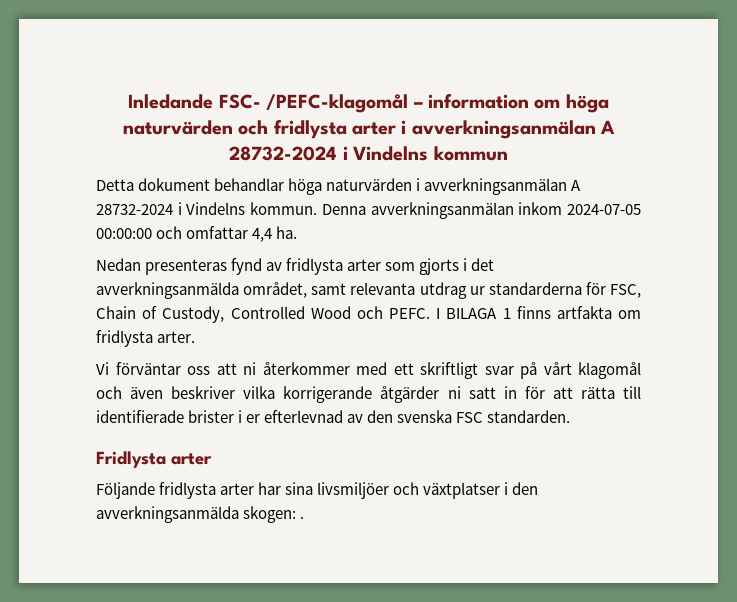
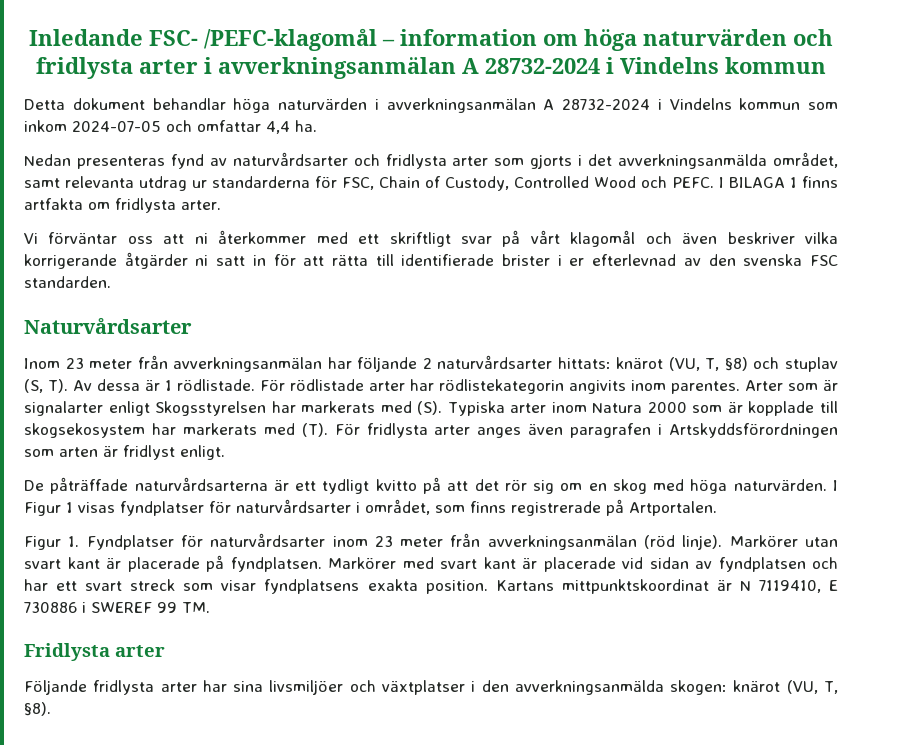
[250,202,514,219] kommun. Denna avverkningsanmälan -> [739,98,838,110] kommun som
[96,228,152,239] 00:00:00 -> (161, 126) none
(283, 266) none -> [232,152,380,166] naturvårdsarter och
(571, 416) none -> [24,317,192,334] [24,355,838,372] [24,379,838,394] [24,401,838,416] [24,423,838,438] [24,445,225,460] [24,477,839,494] [24,499,717,516] [24,533,838,550] [24,555,838,572] [24,579,838,594] [24,602,210,613] // Naturvårdsarter // Inom 23 meter från avverkningsanmälan har följande 2 naturvårdsarter hittats: knärot (VU, T, §8) och stuplav (S, T). Av dessa är 1 rödlistade. För rödlistade arter har rödlistekategorin angivits inom parentes. Arter som är signalarter enligt Skogsstyrelsen har markerats med (S). Typiska arter inom Natura 2000 som är kopplade till skogsekosystem har markerats med (T). För fridlysta arter anges även paragrafen i Artskyddsförordningen som arten är fridlyst enligt. // De påträffade naturvårdsarterna är ett tydligt kvitto på att det rör sig om en skog med höga naturvärden. I Figur 1 visas fyndplatser för naturvårdsarter i området, som finns registrerade på Artportalen. // Figur 1. Fyndplatser för naturvårdsarter inom 23 meter från avverkningsanmälan (röd linje). Markörer utan svart kant är placerade på fyndplatsen. Markörer med svart kant är placerade vid sidan av fyndplatsen och har ett svart streck som visar fyndplatsens exakta position. Kartans mittpunktskoordinat är N 7119410, E 730886 i SWEREF 99 TM.
[300,516,305,519] . -> [733,680,839,694] [24,702,51,716] knärot (VU, T, §8).

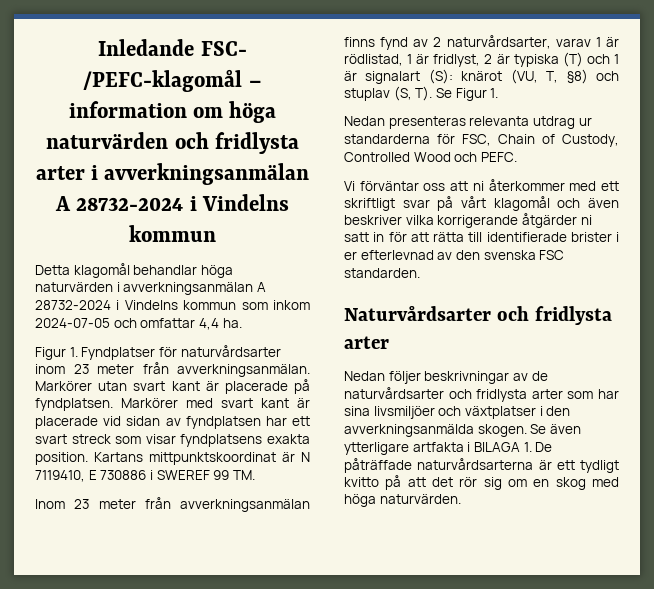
[72,98,145,110] dokument -> [73,263,130,278] klagomål
[24,152,838,169] [24,178,60,188] Nedan presenteras fynd av naturvårdsarter och fridlysta arter som gjorts i det avverkningsanmälda området, samt -> [35,345,281,360] [35,362,310,377] [35,379,310,394] [35,398,310,411] [35,416,310,429] [35,434,310,447] [35,452,310,465] [35,470,255,482] [35,497,310,512] [344,35,619,50] [344,52,619,67] [344,69,619,84] [344,86,499,101] [344,116,466,129] Figur 1. Fyndplatser för naturvårdsarter inom 23 meter från avverkningsanmälan. Markörer utan svart kant är placerade på fyndplatsen. Markörer med svart kant är placerade vid sidan av fyndplatsen har ett svart streck som visar fyndplatsens exakta position. Kartans mittpunktskoordinat är N 7119410, E 730886 i SWEREF 99 TM. // Inom 23 meter från avverkningsanmälan finns fynd av 2 naturvårdsarter, varav 1 är rödlistad, 1 är fridlyst, 2 är typiska (T) och 1 är signalart (S): knärot (VU, T, §8) och stuplav (S, T). Se Figur 1. // Nedan presenteras
[719,176,838,188] [24,198,221,213] I BILAGA 1 finns artfakta om fridlysta arter. -> (517, 157) none
[24,355,838,372] [24,379,838,394] [24,401,838,416] [24,423,838,438] [24,445,225,460] // Inom 23 meter från avverkningsanmälan har följande 2 naturvårdsarter hittats: knärot (VU, T, §8) och stuplav (S, T). Av dessa är 1 rödlistade. För rödlistade arter har rödlistekategorin angivits inom parentes. Arter som är signalarter enligt Skogsstyrelsen har markerats med (S). Typiska arter inom Natura 2000 som är kopplade till skogsekosystem har markerats med (T). För fridlysta arter anges även paragrafen i Artskyddsförordningen som arten är fridlyst enligt. // -> [496,306,612,325] [344,336,389,349] [344,371,548,384] [344,387,619,402] [344,406,571,419] [344,424,581,437] [344,442,532,455] och fridlysta arter // Nedan följer beskrivningar av de naturvårdsarter och fridlysta arter som har sina livsmiljöer och växtplatser i den avverkningsanmälda skogen. Se även ytterligare artfakta i BILAGA 1.
[833,480,839,491] [24,499,717,516] [24,533,838,550] [24,555,838,572] [24,579,838,594] [24,602,210,613] [24,643,165,661] [24,680,839,695] [24,702,51,716] I Figur 1 visas fyndplatser för naturvårdsarter i området, som finns registrerade på Artportalen. // Figur 1. Fyndplatser för naturvårdsarter inom 23 meter från avverkningsanmälan (röd linje). Markörer utan svart kant är placerade på fyndplatsen. Markörer med svart kant är placerade vid sidan av fyndplatsen och har ett svart streck som visar fyndplatsens exakta position. Kartans mittpunktskoordinat är N 7119410, E 730886 i SWEREF 99 TM. // Fridlysta arter // Följande fridlysta arter har sina livsmiljöer och växtplatser i den avverkningsanmälda skogen: knärot (VU, T, §8). -> (461, 499) none

